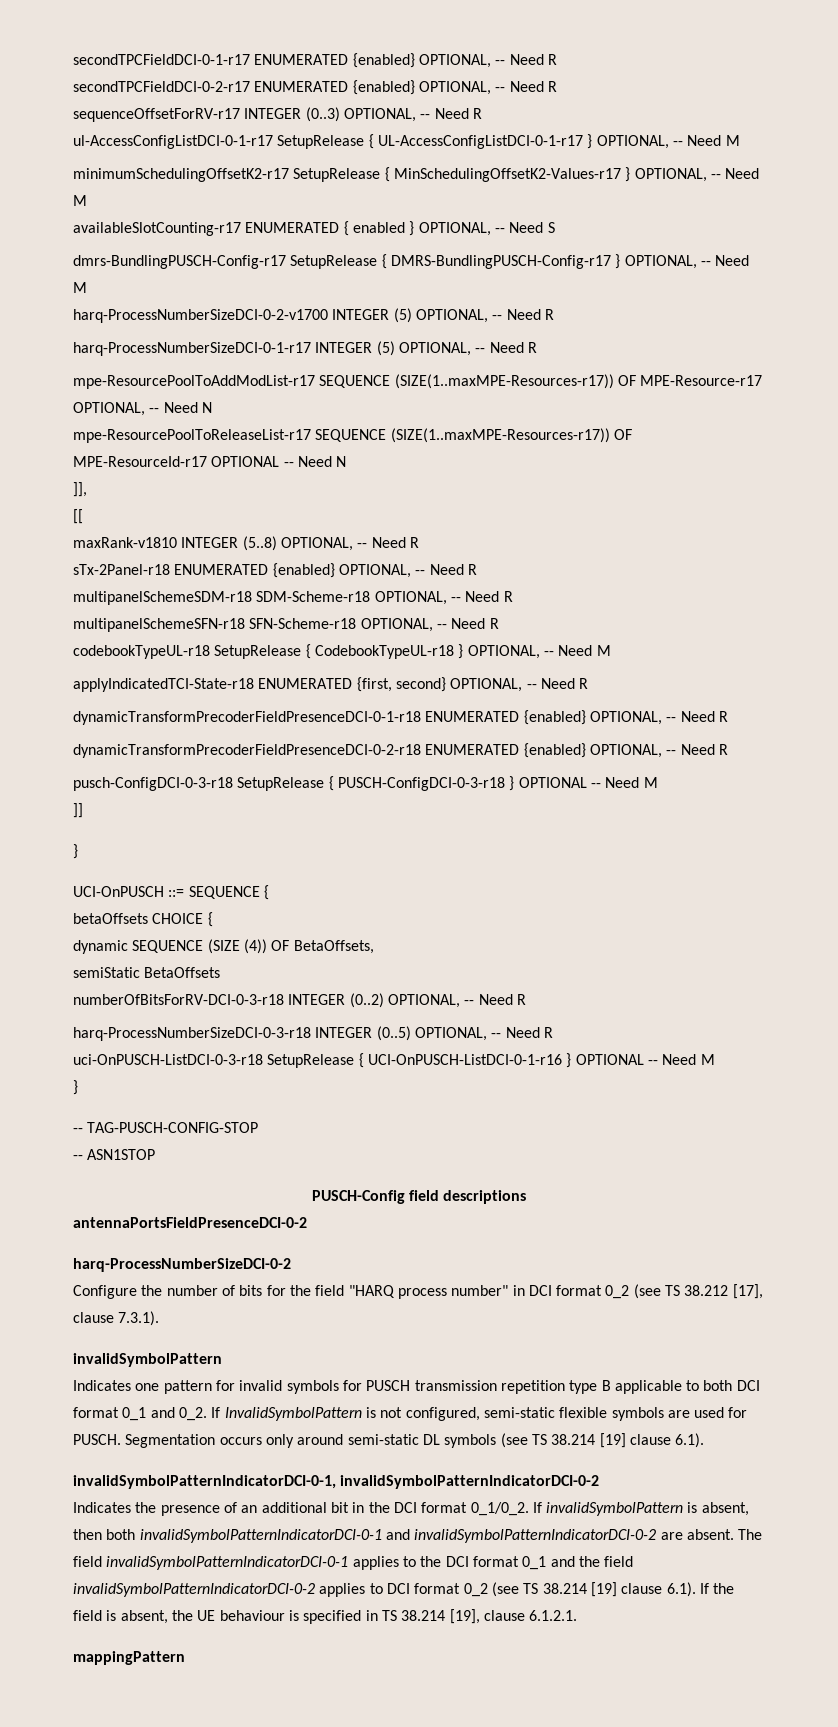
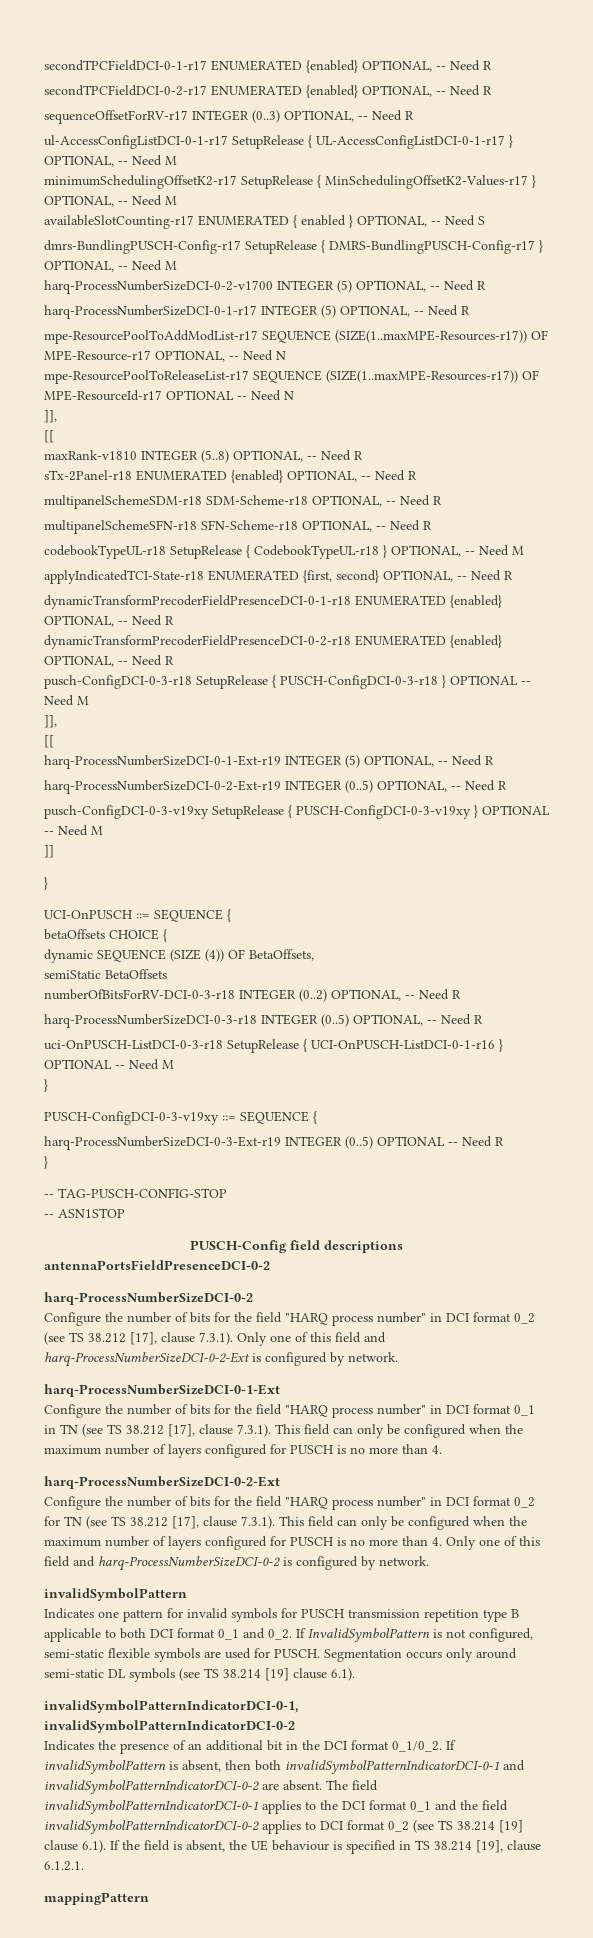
(658, 782) none -> [44,715,57,728] [44,735,54,748] [44,755,494,769] [44,780,507,794] [44,805,550,819] [44,825,103,836] // ]], // [[ // harq-ProcessNumberSizeDCI-0-1-Ext-r19 INTEGER (5) OPTIONAL, -- Need R // harq-ProcessNumberSizeDCI-0-2-Ext-r19 INTEGER (0..5) OPTIONAL, -- Need R // pusch-ConfigDCI-0-3-v19xy SetupRelease { PUSCH-ConfigDCI-0-3-v19xy } OPTIONAL -- Need M
(78, 1087) none -> [44,1111,317,1125] [44,1136,504,1150] [44,1156,48,1169] // PUSCH-ConfigDCI-0-3-v19xy ::= SEQUENCE { // harq-ProcessNumberSizeDCI-0-3-Ext-r19 INTEGER (0..5) OPTIONAL -- Need R // }
(160, 1318) none -> [237,1332,386,1346] [44,1352,398,1367] [44,1384,280,1397] [44,1404,535,1418] [44,1424,523,1438] [44,1444,442,1458] [44,1476,280,1489] [44,1496,535,1510] [44,1516,527,1530] [44,1536,540,1550] [44,1556,429,1571] Only one of this field and harq-ProcessNumberSizeDCI-0-2-Ext is configured by network. // harq-ProcessNumberSizeDCI-0-1-Ext // Configure the number of bits for the field "HARQ process number" in DCI format 0_1 in TN (see TS 38.212 [17], clause 7.3.1). This field can only be configured when the maximum number of layers configured for PUSCH is no more than 4. // harq-ProcessNumberSizeDCI-0-2-Ext // Configure the number of bits for the field "HARQ process number" in DCI format 0_2 for TN (see TS 38.212 [17], clause 7.3.1). This field can only be configured when the maximum number of layers configured for PUSCH is no more than 4. Only one of this field and harq-ProcessNumberSizeDCI-0-2 is configured by network.

